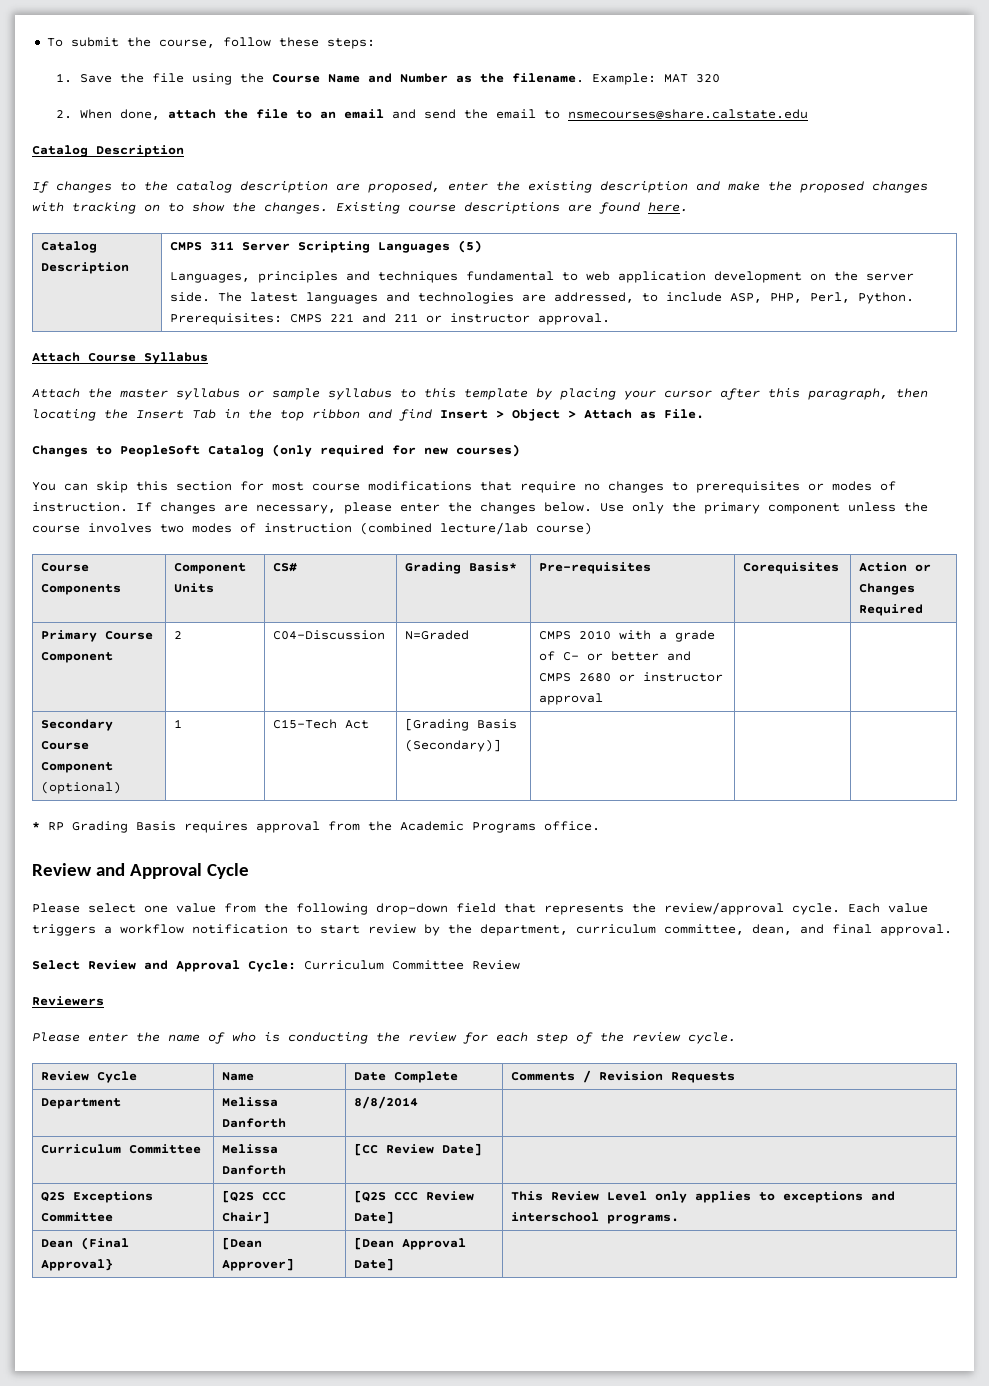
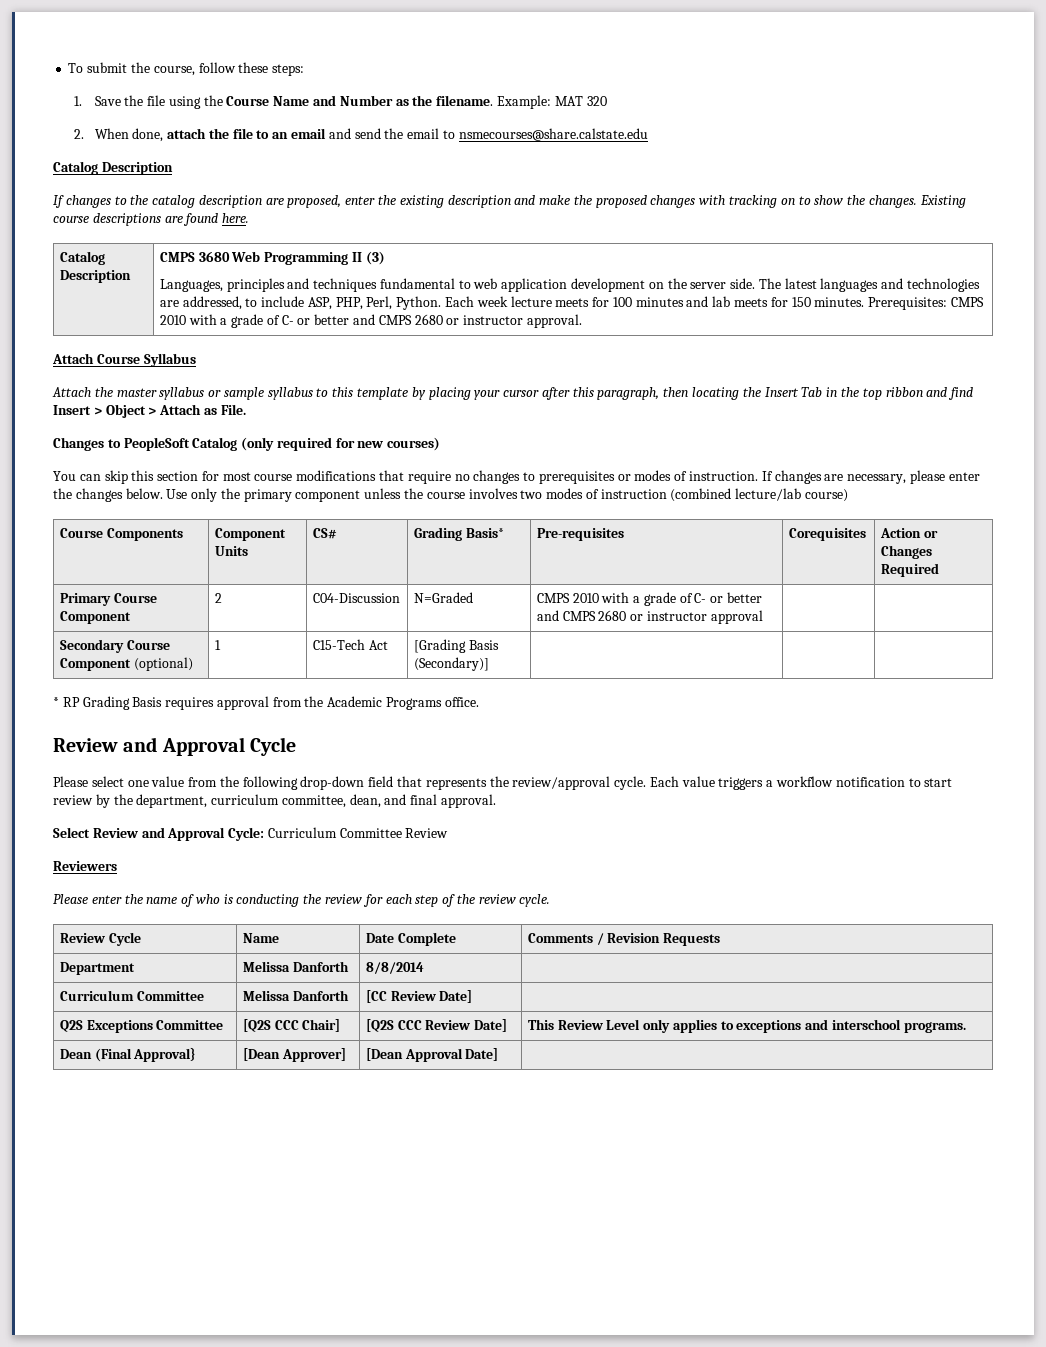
[210,240,483,253] 311 Server Scripting Languages (5) -> [198,251,385,265] 3680 Web Programming II (3)
[170,313,419,325] Prerequisites: CMPS 221 and 211 -> [444,296,984,310] [159,314,443,328] Each week lecture meets for 100 minutes and lab meets for 150 minutes. Prerequisites: CMPS 2010 with a grade of C- or better and CMPS 2680

